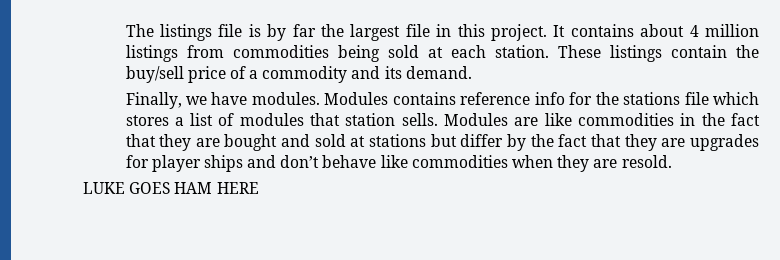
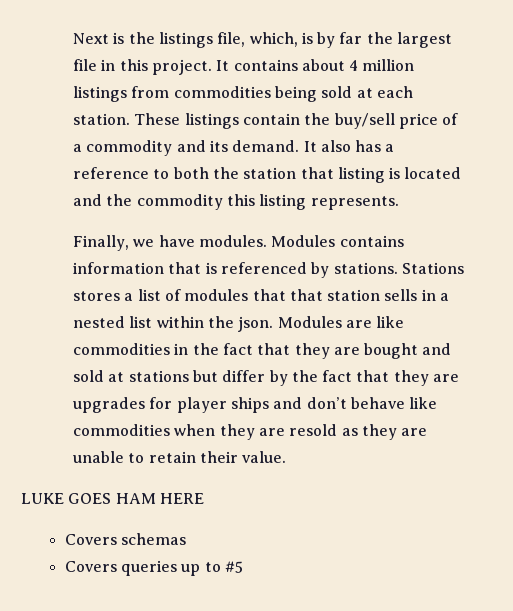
[125,24,243,41] The listings file -> [72,32,298,48] Next is the listings file, which,
(472, 72) none -> [303,140,395,152] [72,167,462,183] [72,194,399,210] It also has a reference to both the station that listing is located and the commodity this listing represents.
[460,92,759,105] reference info for the stations file which -> [72,262,464,278] information that is referenced by stations. Stations
[345,113,438,126] station sells. -> [289,289,450,301] [72,316,274,332] that station sells in a nested list within the json.
[621,155,672,168] [83,182,259,194] resold. // LUKE GOES HAM HERE -> [289,424,428,440] [72,451,287,463] [21,493,204,504] [64,533,186,545] [64,560,243,576] resold as they are unable to retain their value. // LUKE GOES HAM HERE // Covers schemas // Covers queries up to #5

